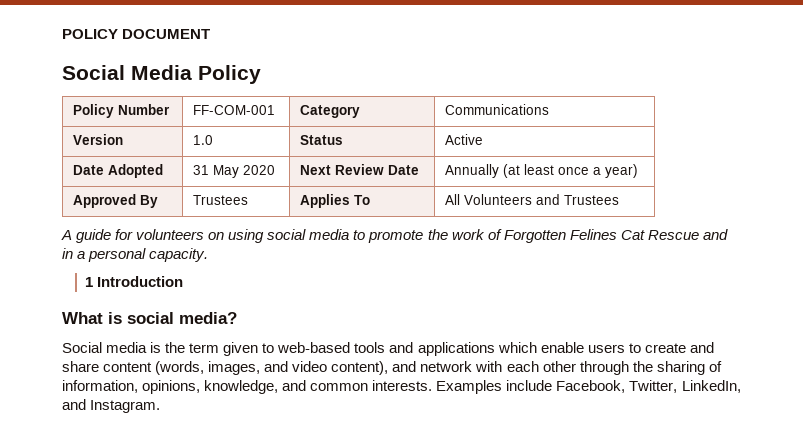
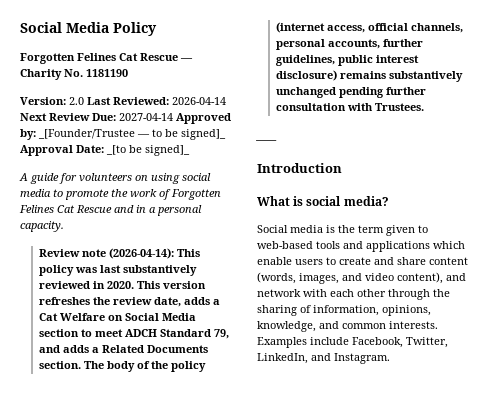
[62,29,211,39] POLICY DOCUMENT // -> (20, 27) none
[73,104,171,118] [193,105,276,115] [300,105,361,118] [445,104,550,115] [73,134,124,145] [193,135,214,145] [300,135,344,145] [445,134,484,145] [73,164,164,178] [193,165,276,178] [300,164,420,175] [445,164,639,178] [73,194,159,208] [193,195,249,205] [300,194,371,208] [445,194,620,205] // Policy Number | FF-COM-001 | Category | Communications // Version | 1.0 | Status | Active // Date Adopted | 31 May 2020 | Next Review Date | Annually (at least once a year) // Approved By | Trustees | Applies To | All Volunteers and Trustees -> [20,53,193,64] [20,69,128,80] [20,97,226,105] [20,113,231,124] [20,129,226,140] [20,145,190,156] // Forgotten Felines Cat Rescue — Charity No. 1181190 // Version: 2.0 Last Reviewed: 2026-04-14 Next Review Due: 2027-04-14 Approved by: _[Founder/Trustee — to be signed]_ Approval Date: _[to be signed]_
[85,277,94,287] 1 -> [39,248,201,259] [39,265,198,276] [39,281,207,289] [39,297,221,307] [39,313,197,321] [39,329,230,339] [39,345,209,353] [39,361,207,372] [276,22,464,33] [276,39,424,50] [276,55,420,66] [276,70,464,82] [276,87,427,98] [276,103,425,111] [256,139,277,141] Review note (2026-04-14): This policy was last substantively reviewed in 2020. This version refreshes the review date, adds a Cat Welfare on Social Media section to meet ADCH Standard 79, and adds a Related Documents section. The body of the policy (internet access, official channels, personal accounts, further guidelines, public interest disclosure) remains substantively unchanged pending further consultation with Trustees. // ____ //

